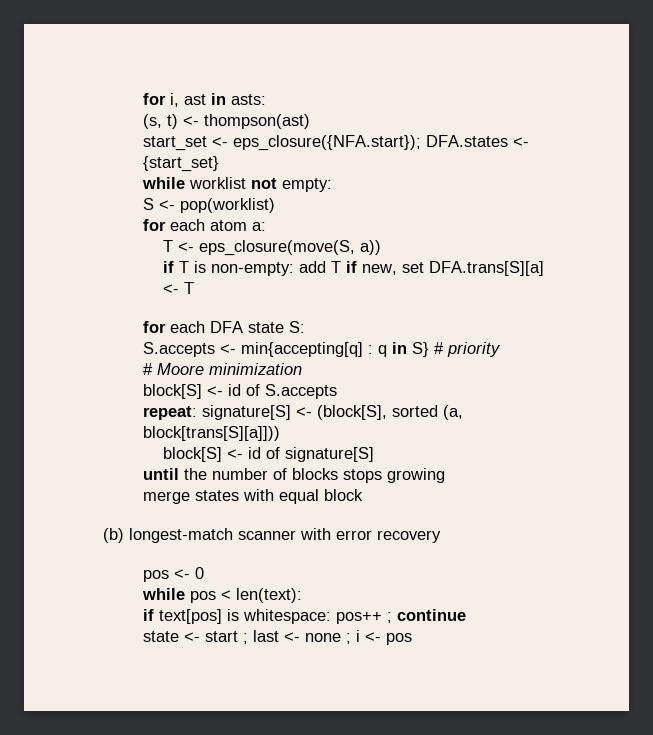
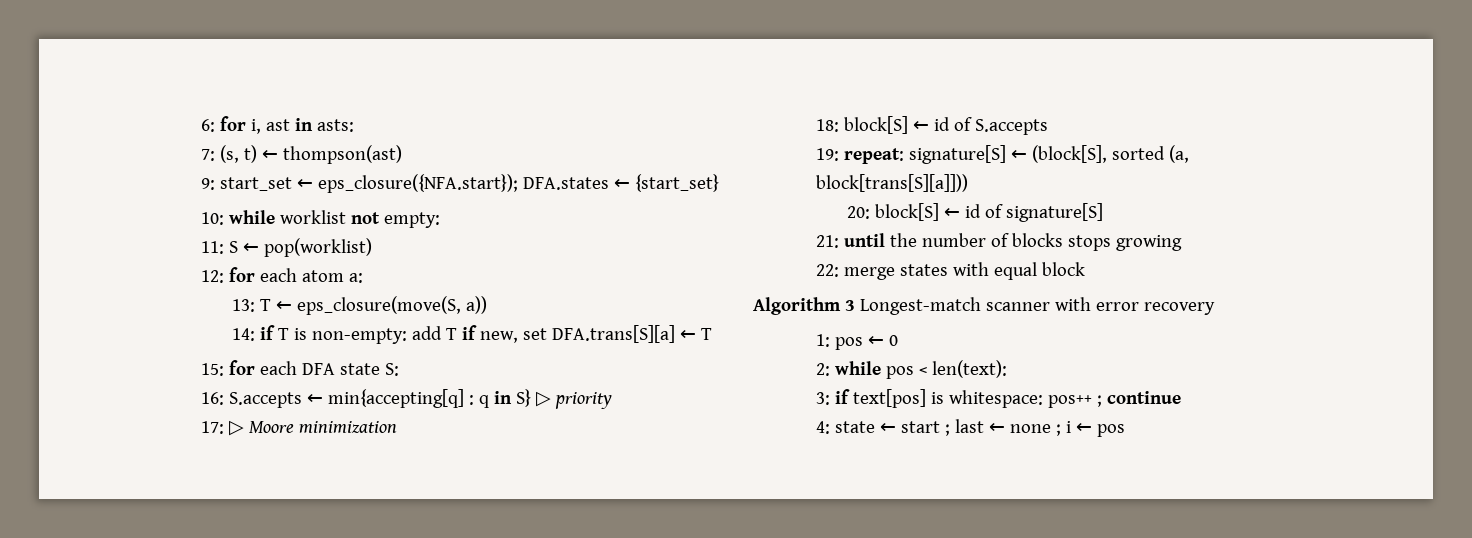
(142, 99) none -> [200,119,215,132] 6:
(266, 99) none -> [200,149,215,161] 7:
[182,116,199,126] <- -> [261,150,278,160] ←
[142,136,228,151] start_set <- -> [200,177,313,191] 9: start_set ←
[512,137,529,147] <- -> [613,179,630,189] ←
(219, 164) none -> [200,212,224,225] 10:
[142,198,175,210] S <- -> [200,241,259,254] 11: S ←
(275, 205) none -> [200,270,224,283] 12:
[162,240,194,252] T <- -> [232,299,293,312] 13: T ←
(381, 247) none -> [232,328,256,341] 14:
[162,284,179,294] <- -> [680,330,697,340] ←
(194, 288) none -> [200,363,224,376] 15:
[142,342,236,357] S.accepts <- -> [200,392,323,408] 16: S.accepts ←
[433,342,444,354] # -> [535,391,551,407] ▷
[142,363,153,375] # -> [200,420,244,436] 17: ▷
[142,384,223,399] block[S] <- -> [815,116,929,134] 18: block[S] ←
(337, 391) none -> [815,148,839,161] 19:
[295,407,312,417] <- -> [1010,150,1027,160] ←
[162,447,243,462] block[S] <- -> [847,203,961,221] 20: block[S] ←
(374, 454) none -> [815,235,839,248] 21:
(445, 475) none -> [815,264,839,277] 22:
[103,528,233,543] (b) longest-match -> [753,297,981,315] Algorithm 3 Longest-match
[142,569,190,582] pos <- -> [815,334,884,350] 1: pos ←
(204, 573) none -> [815,363,830,376] 2:
(302, 595) none -> [815,392,830,405] 3:
[142,631,200,642] state <- -> [815,421,896,434] 4: state ←
[283,632,300,642] <- -> [988,423,1005,433] ←
[364,632,381,642] <- -> [1075,423,1092,433] ←

